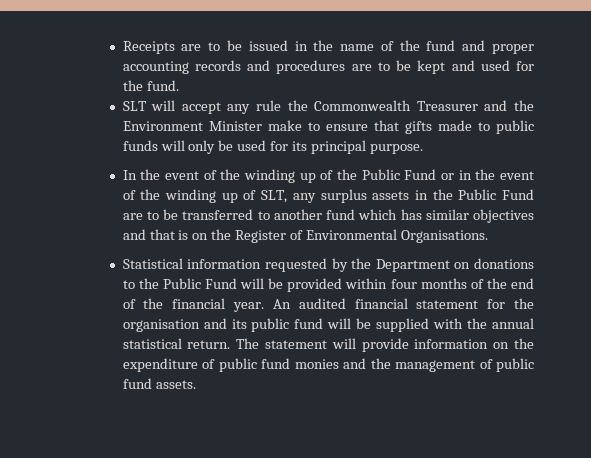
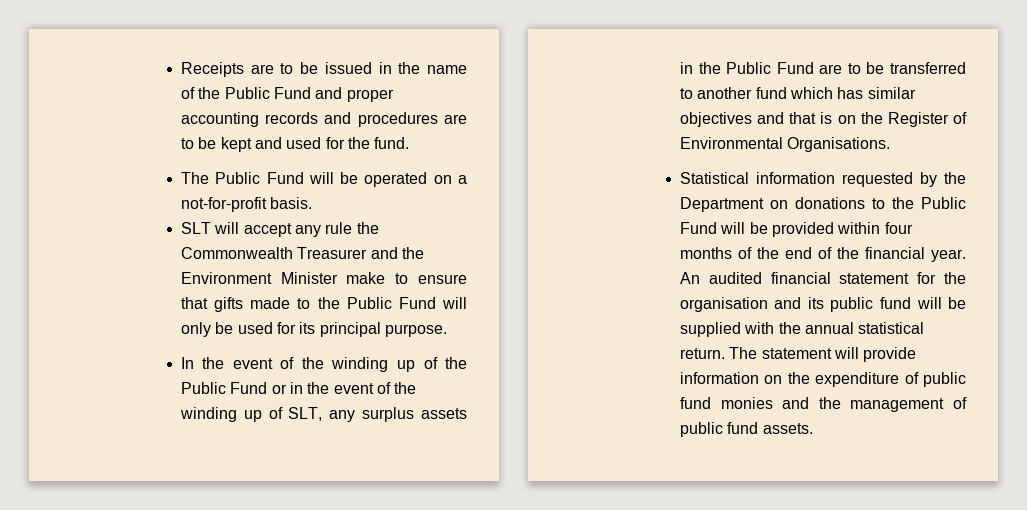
[426,40,456,51] fund -> [224,87,311,99] Public Fund
(179, 85) none -> [180,172,467,187] [180,197,313,212] // The Public Fund will be operated on a not-for-profit basis.
[496,120,535,134] [122,140,158,151] public funds -> [317,297,436,309] the Public Fund

